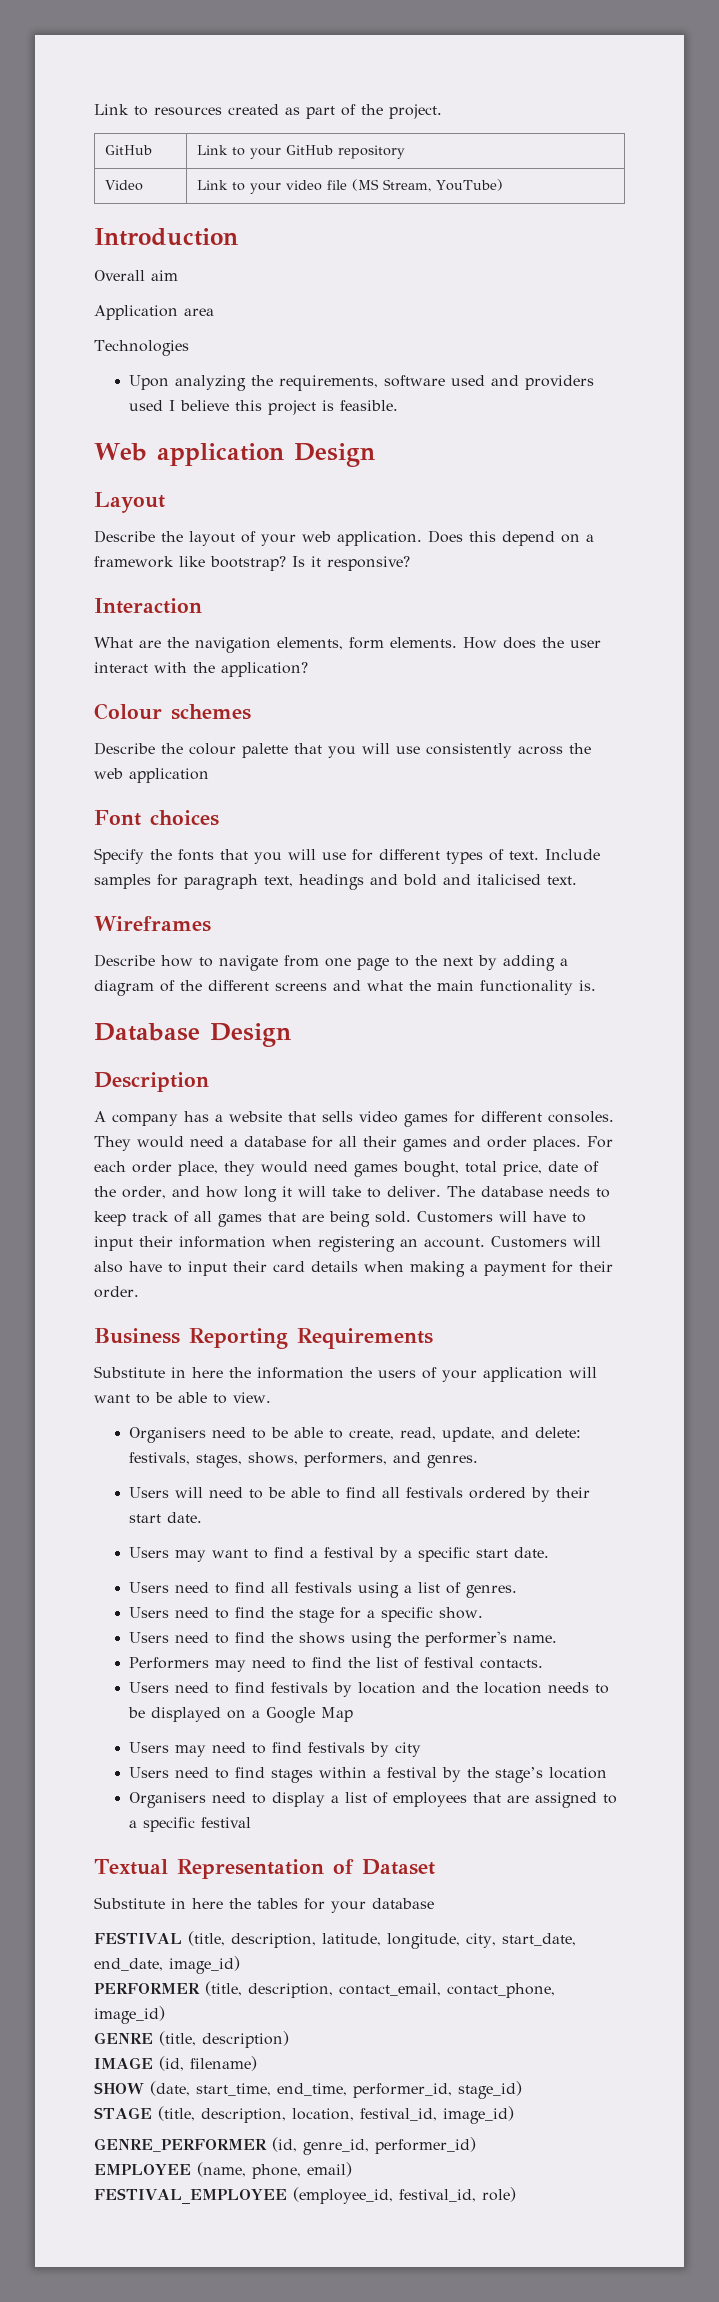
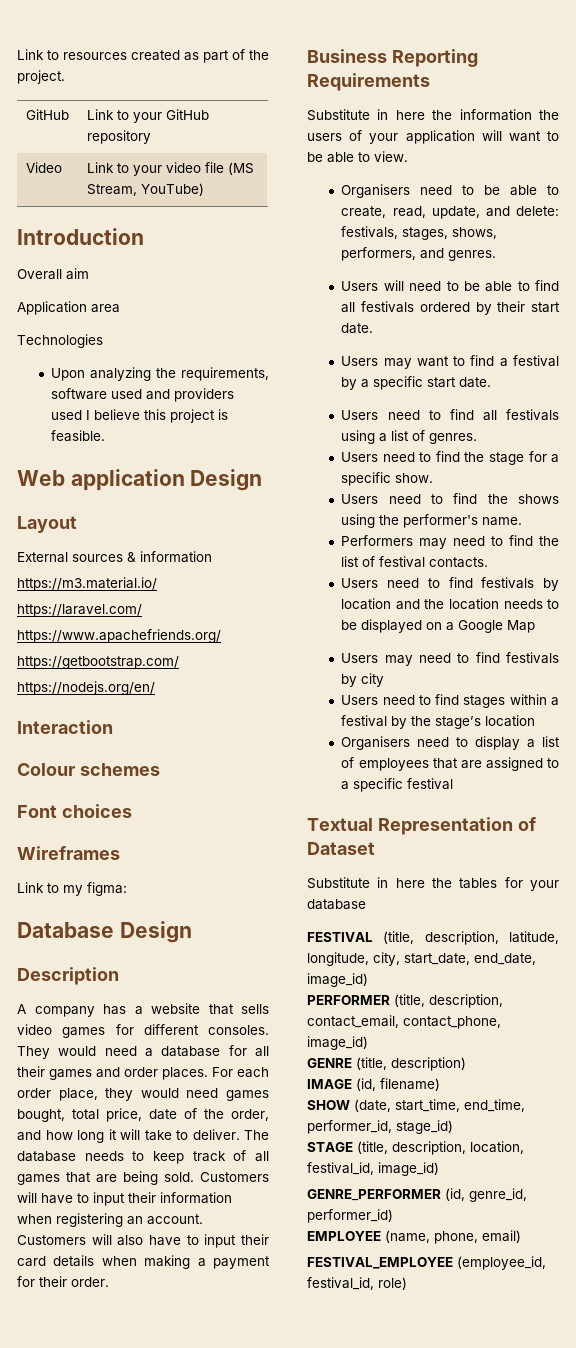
[94,530,594,546] [94,556,410,571] [94,598,202,614] [94,637,601,653] [94,662,308,677] [94,703,251,720] [94,742,591,758] [94,768,209,783] [94,810,219,826] [94,848,600,864] [94,874,577,890] [94,916,211,932] [94,954,568,971] [94,980,596,996] Describe the layout of your web application. Does this depend on a framework like bootstrap? Is it responsive? // Interaction // What are the navigation elements, form elements. How does the user interact with the application? // Colour schemes // Describe the colour palette that you will use consistently across the web application // Font choices // Specify the fonts that you will use for different types of text. Include samples for paragraph text, headings and bold and italicised text. // Wireframes // Describe how to navigate from one page to the next by adding a diagram of the different screens and what the main functionality is. -> [17,551,212,563] [17,577,157,591] [17,604,142,617] [17,629,221,643] [17,656,179,669] [17,681,155,695] [17,720,113,734] [17,763,160,776] [17,804,132,818] [17,846,120,860] [17,882,127,896] External sources & information // https://m3.material.io/ // https://laravel.com/ // https://www.apachefriends.org/ // https://getbootstrap.com/ // https://nodejs.org/en/ // Interaction // Colour schemes // Font choices // Wireframes // Link to my figma:

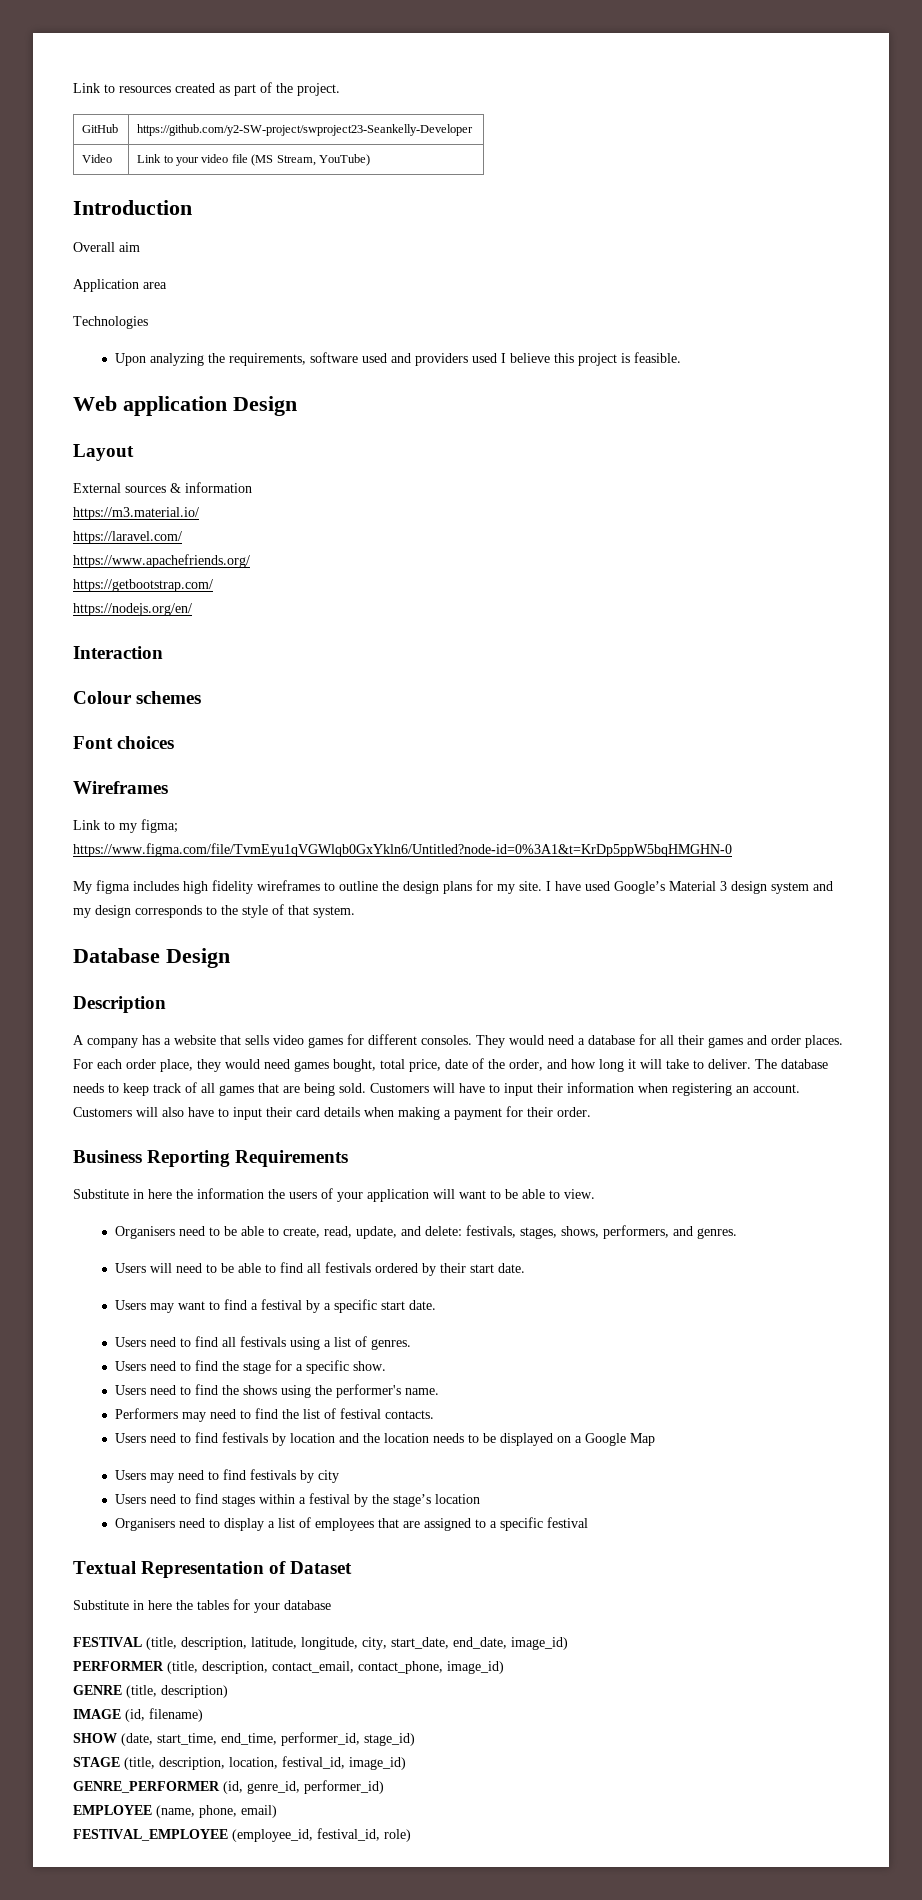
[86,109,209,123] [86,130,151,144] Link to your GitHub repository -> [137,124,474,136] https://github.com/y2-SW-project/swproject23-Seankelly-Developer
[87,882,127,896] figma: -> [141,819,178,833] [73,843,732,857] [73,880,833,894] [73,904,355,918] figma; // https://www.figma.com/file/TvmEyu1qVGWlqb0GxYkln6/Untitled?node-id=0%3A1&t=KrDp5ppW5bqHMGHN-0 // My figma includes high fidelity wireframes to outline the design plans for my site. I have used Google’s Material 3 design system and my design corresponds to the style of that system.

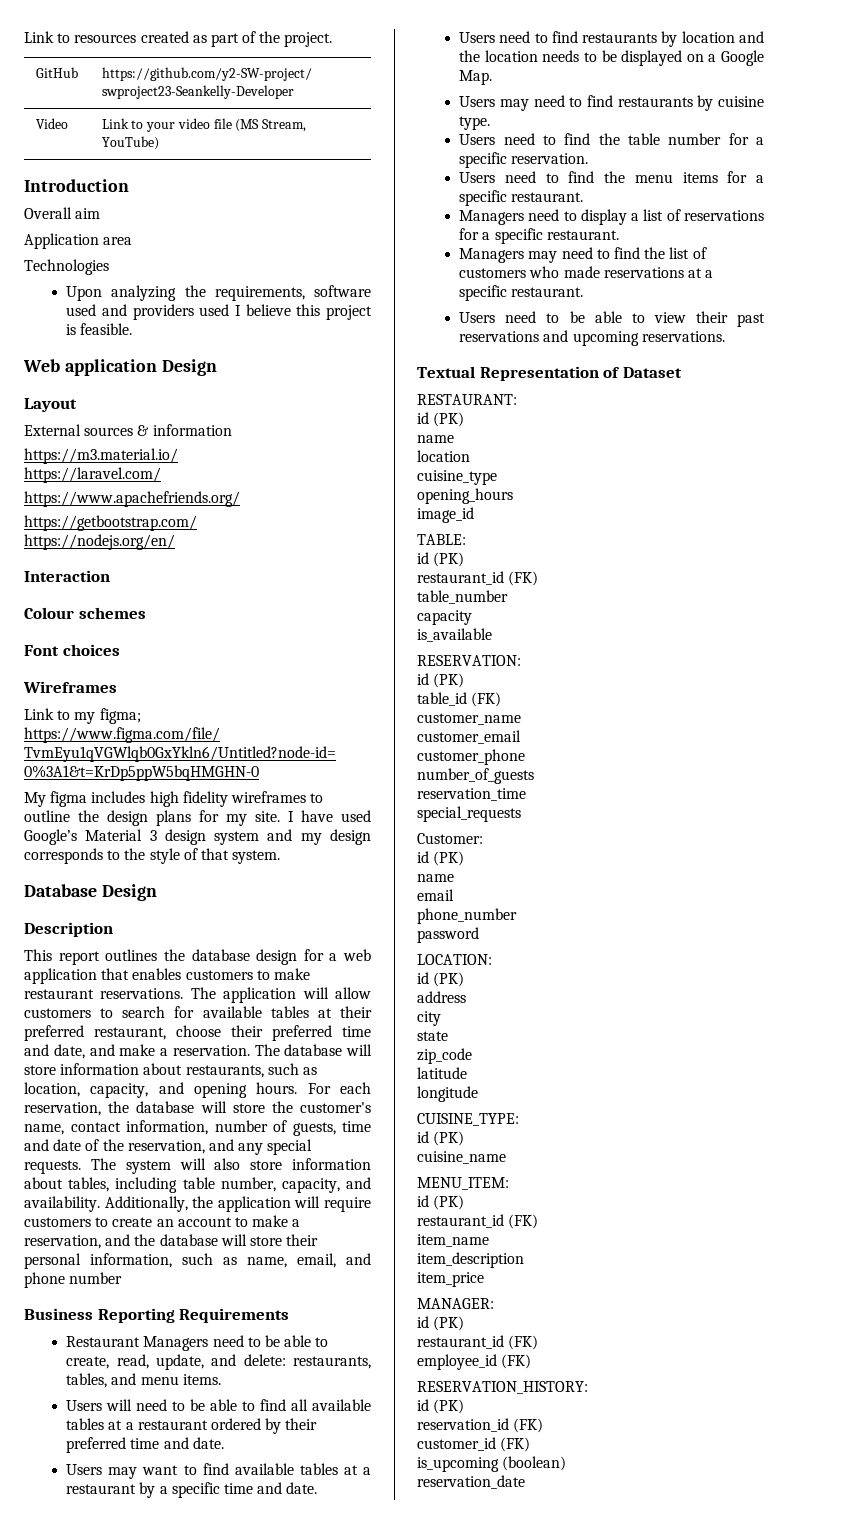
[73,1034,843,1048] [73,1058,828,1072] [73,1082,800,1096] [73,1106,591,1120] [73,1150,349,1167] [73,1188,595,1202] [114,1226,175,1239] A company has a website that sells video games for different consoles. They would need a database for all their games and order places. For each order place, they would need games bought, total price, date of the order, and how long it will take to deliver. The database needs to keep track of all games that are being sold. Customers will have to input their information when registering an account. Customers will also have to input their card details when making a payment for their order. // Business Reporting Requirements // Substitute in here the information the users of your application will want to be able to view. // Organisers -> [24,949,371,965] [24,968,310,984] [24,987,371,1003] [24,1006,372,1018] [24,1025,371,1041] [24,1044,372,1059] [24,1063,317,1078] [24,1082,371,1098] [24,1101,371,1116] [24,1120,371,1136] [24,1139,313,1155] [24,1158,371,1174] [24,1177,371,1193] [24,1196,371,1212] [24,1215,301,1227] [24,1234,319,1249] [24,1253,371,1269] [24,1272,123,1288] [24,1308,290,1323] [66,1336,209,1351] This report outlines the database design for a web application that enables customers to make restaurant reservations. The application will allow customers to search for available tables at their preferred restaurant, choose their preferred time and date, and make a reservation. The database will store information about restaurants, such as location, capacity, and opening hours. For each reservation, the database will store the customer's name, contact information, number of guests, time and date of the reservation, and any special requests. The system will also store information about tables, including table number, capacity, and availability. Additionally, the application will require customers to create an account to make a reservation, and the database will store their personal information, such as name, email, and phone number // Business Reporting Requirements // Restaurant Managers
[465,1225,737,1239] festivals, stages, shows, performers, and genres. -> [293,1356,371,1369] [66,1373,221,1388] restaurants, tables, and menu items.
[324,1262,494,1276] festivals ordered by their start -> [311,1399,371,1411] [66,1418,318,1434] [66,1437,189,1453] available tables at a restaurant ordered by their preferred time and
[250,1299,302,1310] a festival -> [234,1463,371,1475] [66,1484,137,1494] available tables at a restaurant
[380,1301,405,1310] start -> [223,1482,283,1494] time and
[221,1336,411,1350] [114,1360,386,1374] [114,1384,439,1398] [114,1408,434,1422] [114,1432,268,1443] all festivals using a list of genres. // Users need to find the stage for a specific show. // Users need to find the shows using the performer's name. // Performers may need to find the list of festival contacts. // Users need to find festivals -> [582,33,658,43] restaurants
[629,1433,655,1446] Map -> [459,70,493,85] Map.
[249,1469,339,1483] [114,1493,480,1507] [114,1518,175,1531] festivals by city // Users need to find stages within a festival by the stage’s location // Organisers -> [617,95,764,111] [459,116,491,130] [459,133,764,145] [459,152,589,168] [459,171,764,183] [459,190,584,206] [459,210,525,225] restaurants by cuisine type. // Users need to find the table number for a specific reservation. // Users need to find the menu items for a specific restaurant. // Managers
[314,1517,588,1531] [73,1561,353,1578] [73,1599,331,1613] [73,1637,568,1650] [73,1661,504,1674] [73,1685,228,1698] [73,1708,203,1722] [73,1732,415,1746] [73,1756,406,1770] [73,1780,384,1794] [73,1805,277,1818] [73,1828,411,1842] employees that are assigned to a specific festival // Textual Representation of Dataset // Substitute in here the tables for your database // FESTIVAL (title, description, latitude, longitude, city, start_date, end_date, image_id) // PERFORMER (title, description, contact_email, contact_phone, image_id) // GENRE (title, description) // IMAGE (id, filename) // SHOW (date, start_time, end_time, performer_id, stage_id) // STAGE (title, description, location, festival_id, image_id) // GENRE_PERFORMER (id, genre_id, performer_id) // EMPLOYEE (name, phone, email) // FESTIVAL_EMPLOYEE (employee_id, festival_id, role) -> [684,210,764,221] [459,228,619,244] [459,247,707,263] [459,266,714,278] [459,285,584,301] [459,311,765,327] [459,330,725,346] [417,366,682,381] [417,394,517,405] [417,412,465,427] [417,435,454,443] [417,450,470,462] [417,470,497,485] [417,488,513,504] [417,507,474,523] [417,534,466,545] [417,552,465,567] [417,571,539,586] [417,590,508,604] [417,610,472,625] [417,628,492,642] [417,655,521,666] [417,673,465,688] [417,692,502,707] [417,713,521,725] [417,730,521,744] [417,749,525,765] [417,768,534,784] [417,788,526,801] [417,806,521,822] [417,833,483,844] [417,851,465,866] [417,874,454,882] [417,889,454,901] [417,908,517,924] [417,927,479,943] [417,954,492,965] [417,972,465,987] [417,991,466,1003] [417,1011,441,1026] [417,1031,448,1041] [417,1048,472,1064] [417,1067,467,1079] [417,1086,478,1102] [417,1113,519,1126] [417,1131,465,1146] [417,1151,506,1164] [417,1177,509,1190] [417,1195,465,1210] [417,1214,539,1229] [417,1234,489,1247] [417,1252,524,1268] [417,1272,484,1287] [417,1298,494,1309] [417,1316,465,1331] [417,1335,539,1350] [417,1354,532,1370] [417,1381,588,1394] [417,1399,465,1414] [417,1418,544,1433] [417,1437,531,1452] [417,1456,567,1472] [417,1475,525,1489] reservations for a specific restaurant. // Managers may need to find the list of customers who made reservations at a specific restaurant. // Users need to be able to view their past reservations and upcoming reservations. // Textual Representation of Dataset // RESTAURANT: // id (PK) // name // location // cuisine_type // opening_hours // image_id // TABLE: // id (PK) // restaurant_id (FK) // table_number // capacity // is_available // RESERVATION: // id (PK) // table_id (FK) // customer_name // customer_email // customer_phone // number_of_guests // reservation_time // special_requests // Customer: // id (PK) // name // email // phone_number // password // LOCATION: // id (PK) // address // city // state // zip_code // latitude // longitude // CUISINE_TYPE: // id (PK) // cuisine_name // MENU_ITEM: // id (PK) // restaurant_id (FK) // item_name // item_description // item_price // MANAGER: // id (PK) // restaurant_id (FK) // employee_id (FK) // RESERVATION_HISTORY: // id (PK) // reservation_id (FK) // customer_id (FK) // is_upcoming (boolean) // reservation_date

